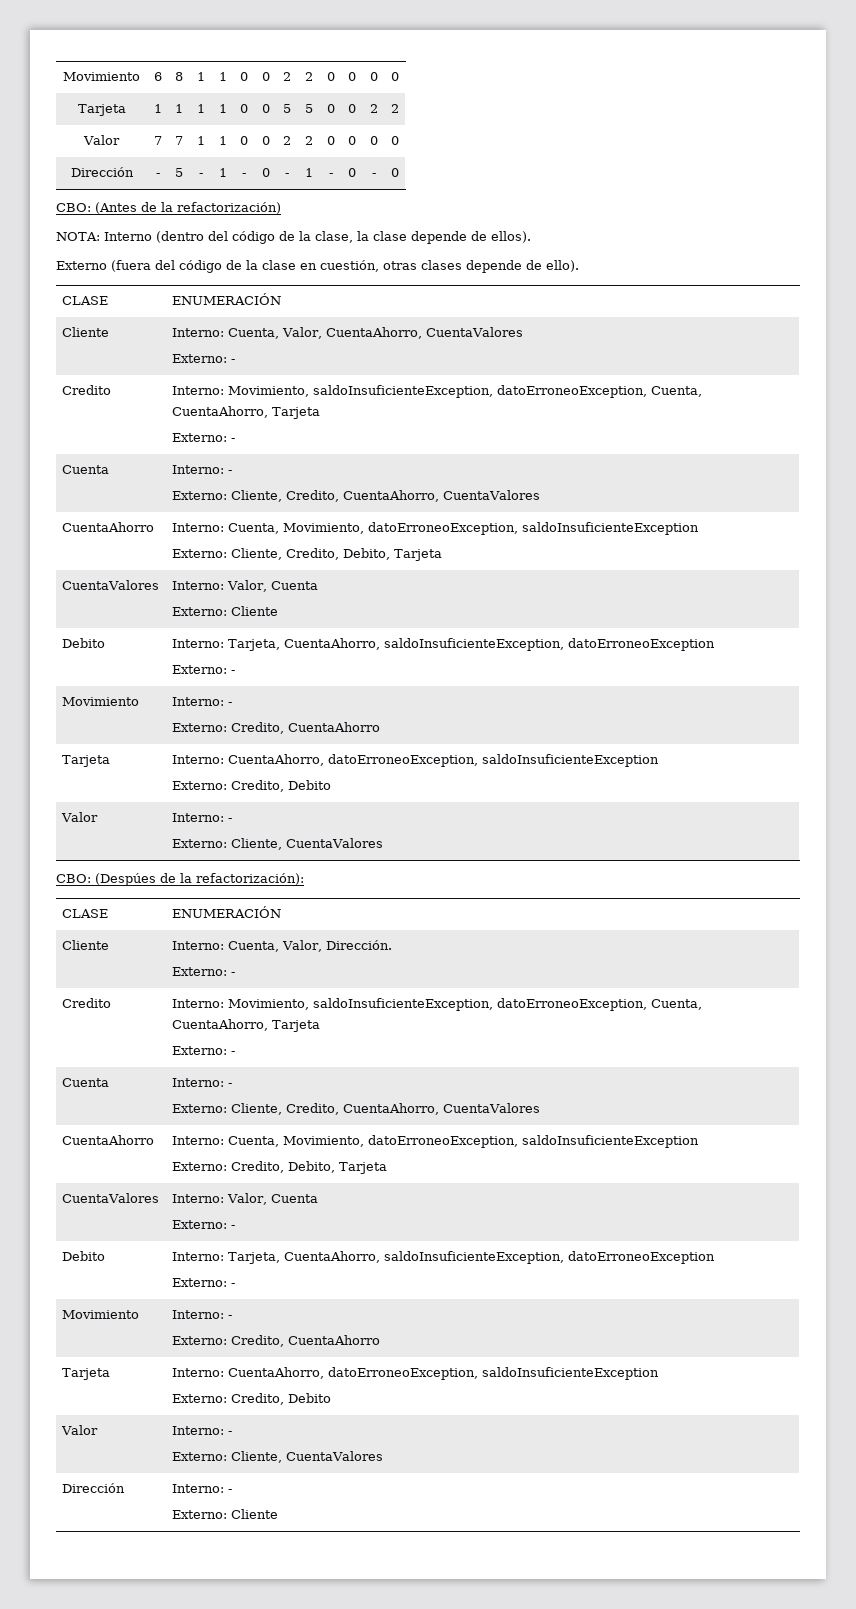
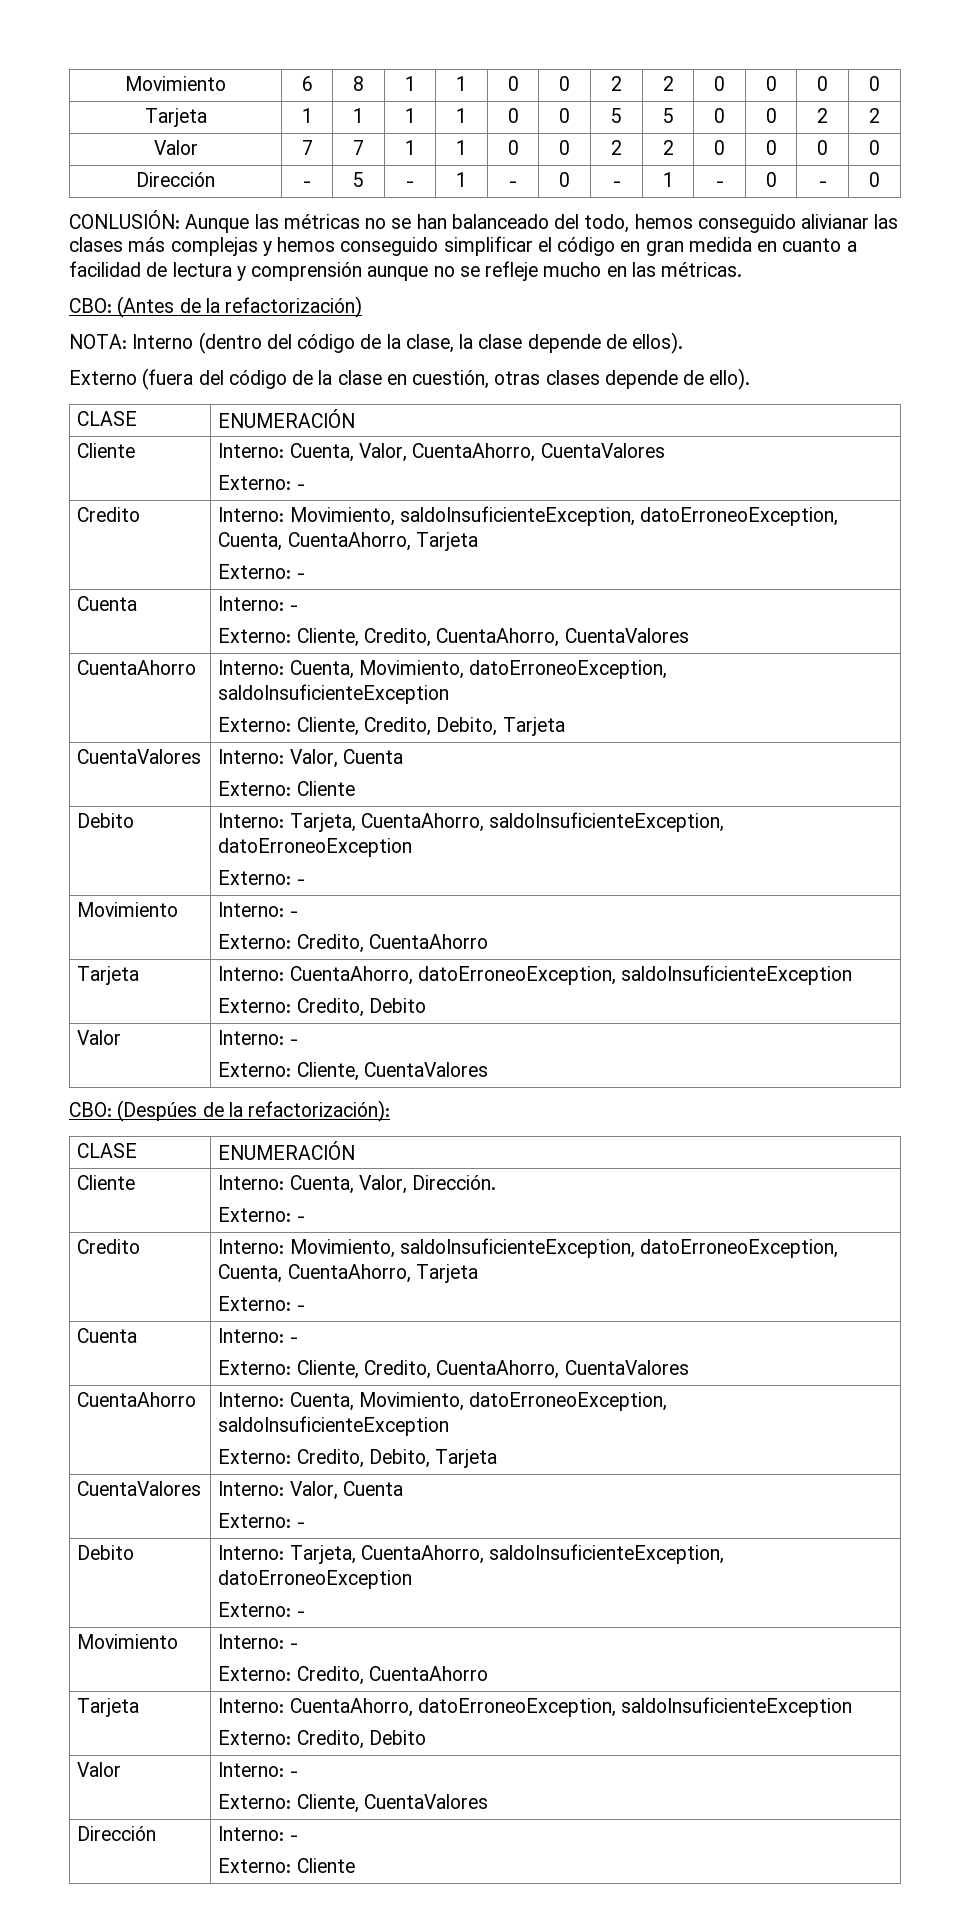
(399, 172) none -> [69,210,899,233] [69,236,857,256] [69,261,743,281] // CONLUSIÓN: Aunque las métricas no se han balanceado del todo, hemos conseguido alivianar las clases más complejas y hemos conseguido simplificar el código en gran medida en cuanto a facilidad de lectura y comprensión aunque no se refleje mucho en las métricas.

